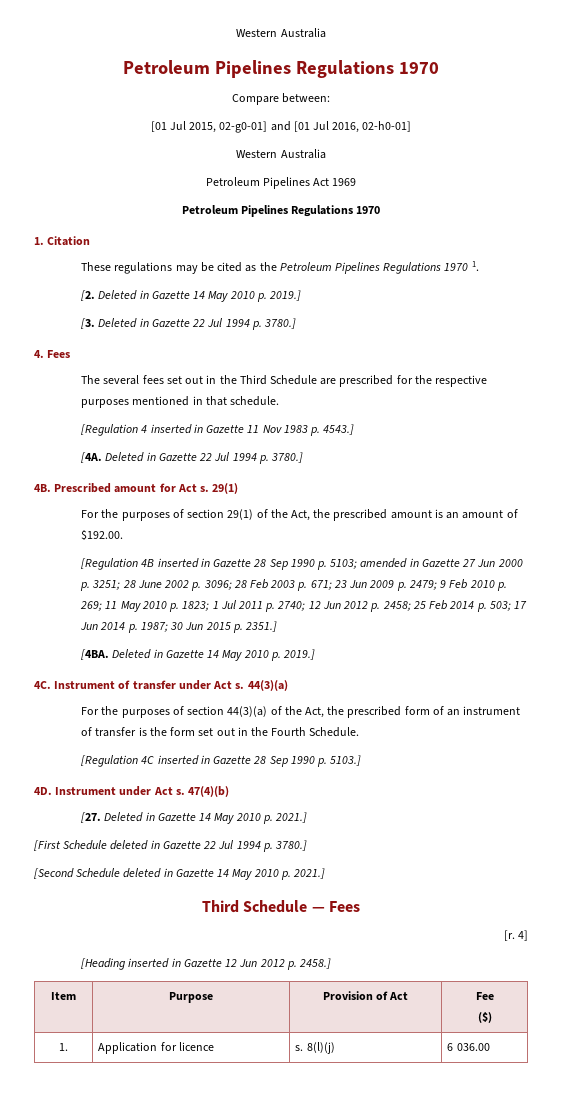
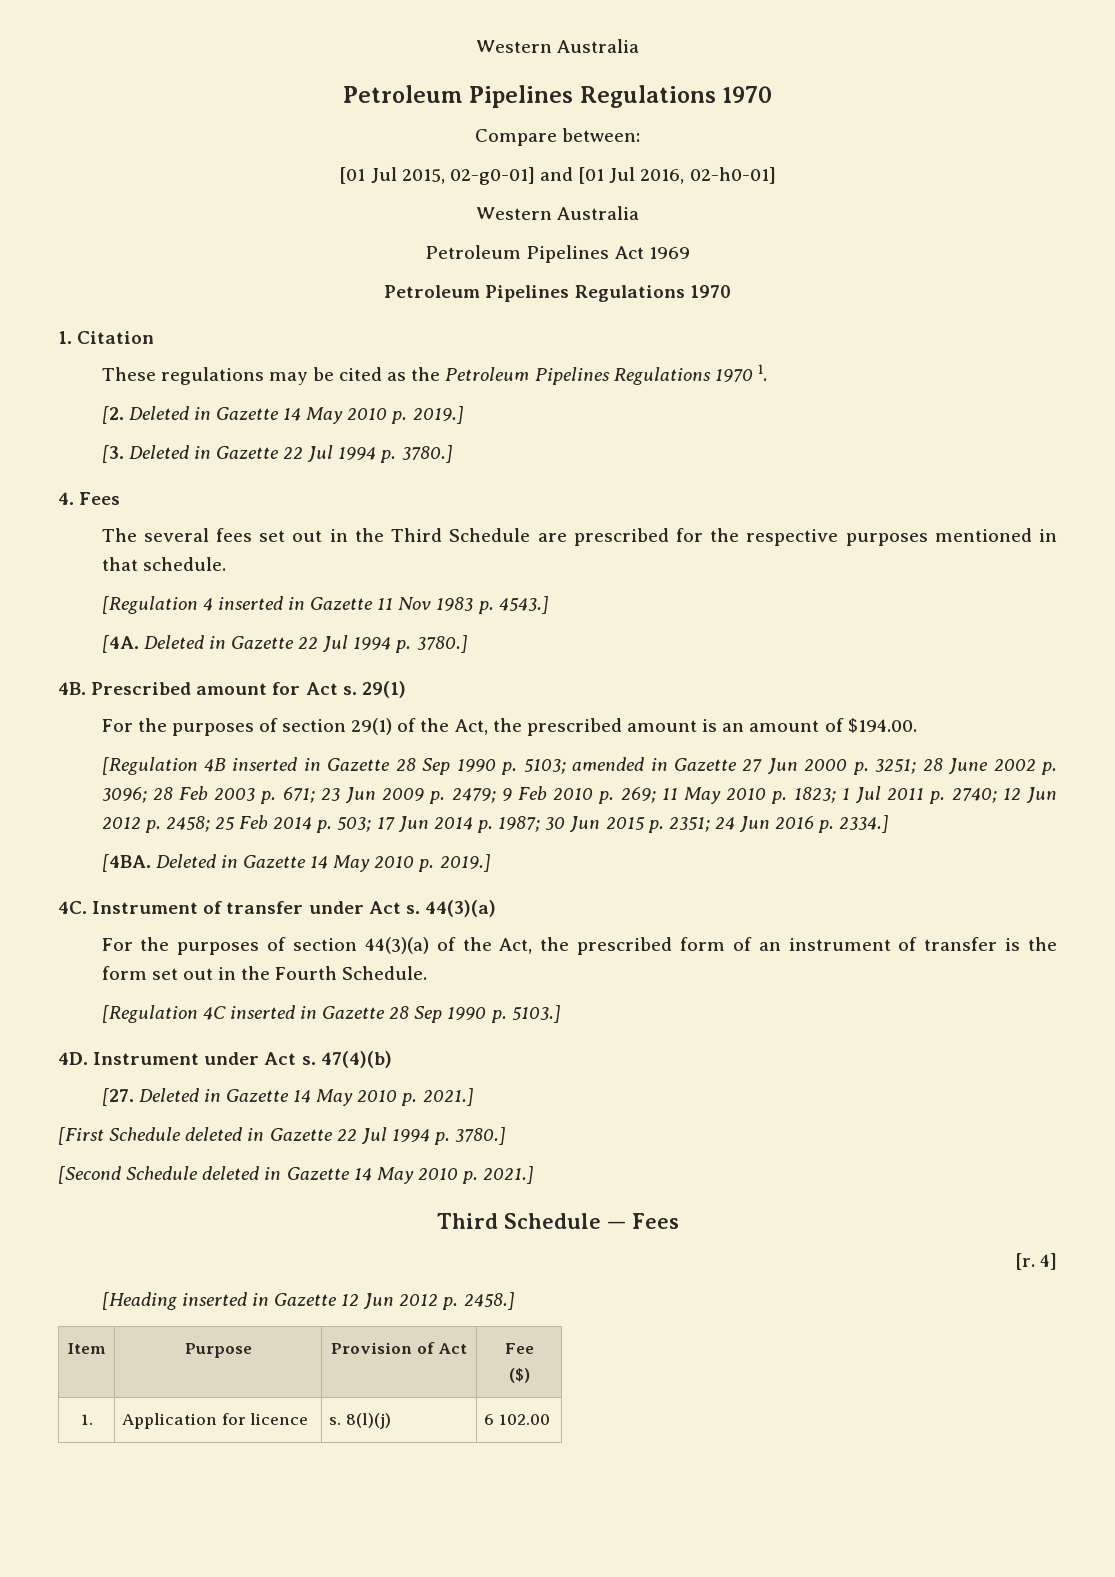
[81,530,124,540] $192.00. -> [847,718,917,733] $194.00.
[244,621,277,632] 2351.] -> [668,815,890,833] 2351; 24 Jun 2016 p. 2334.]
[456,1043,490,1051] 036.00 -> [498,1414,550,1425] 102.00

